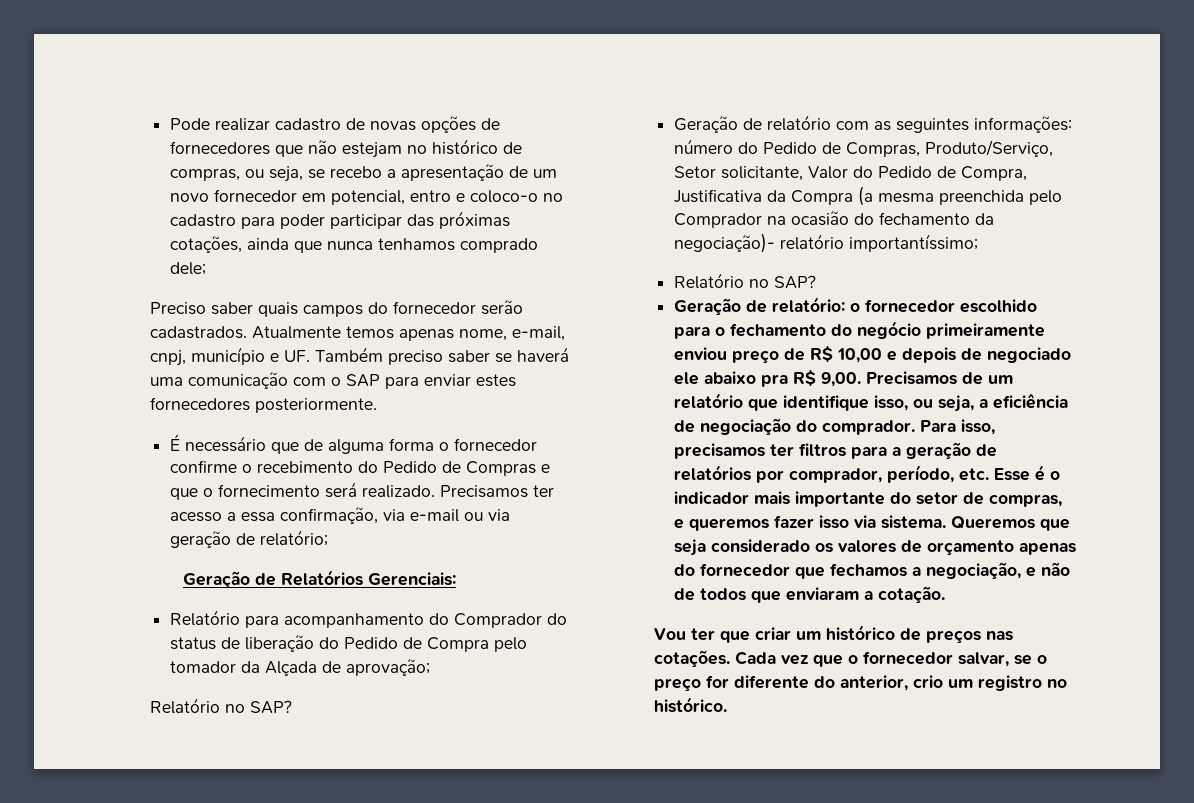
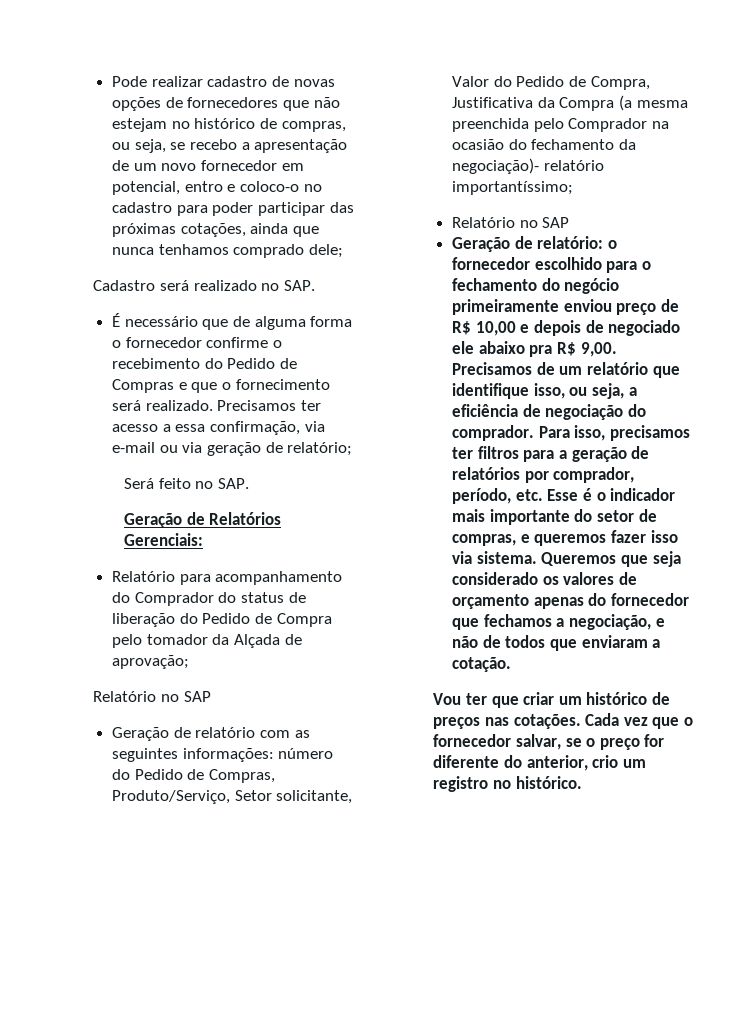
[150,300,524,317] [150,326,566,341] [150,347,570,366] [150,372,517,389] [150,397,378,413] Preciso saber quais campos do fornecedor serão cadastrados. Atualmente temos apenas nome, e-mail, cnpj, município e UF. Também preciso saber se haverá uma comunicação com o SAP para enviar estes fornecedores posteriormente. -> [93,280,315,291] Cadastro será realizado no SAP.
(328, 538) none -> [123,478,249,489] // Será feito no SAP.
[250,700,293,714] SAP? -> [183,691,211,702] SAP
[773,275,816,289] SAP? -> [542,217,570,228] SAP

